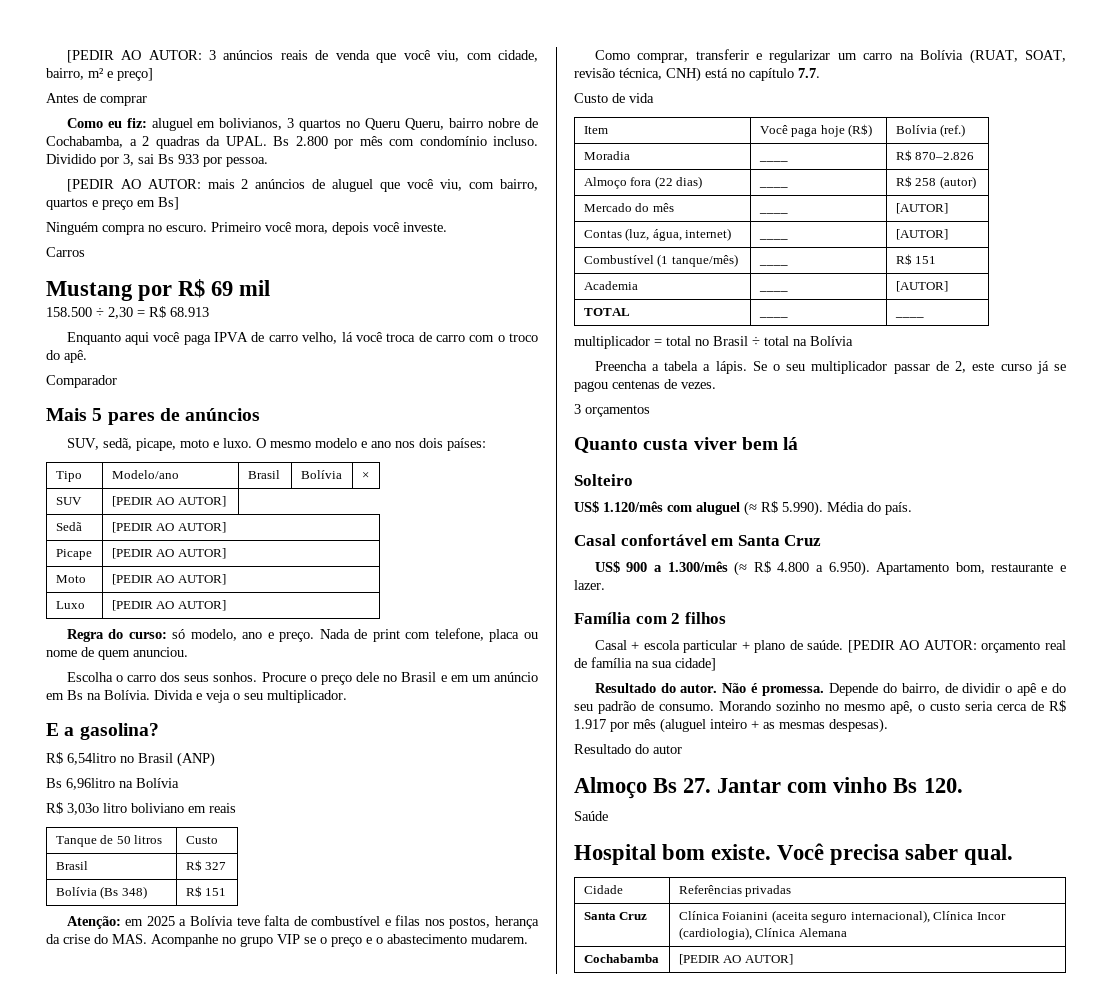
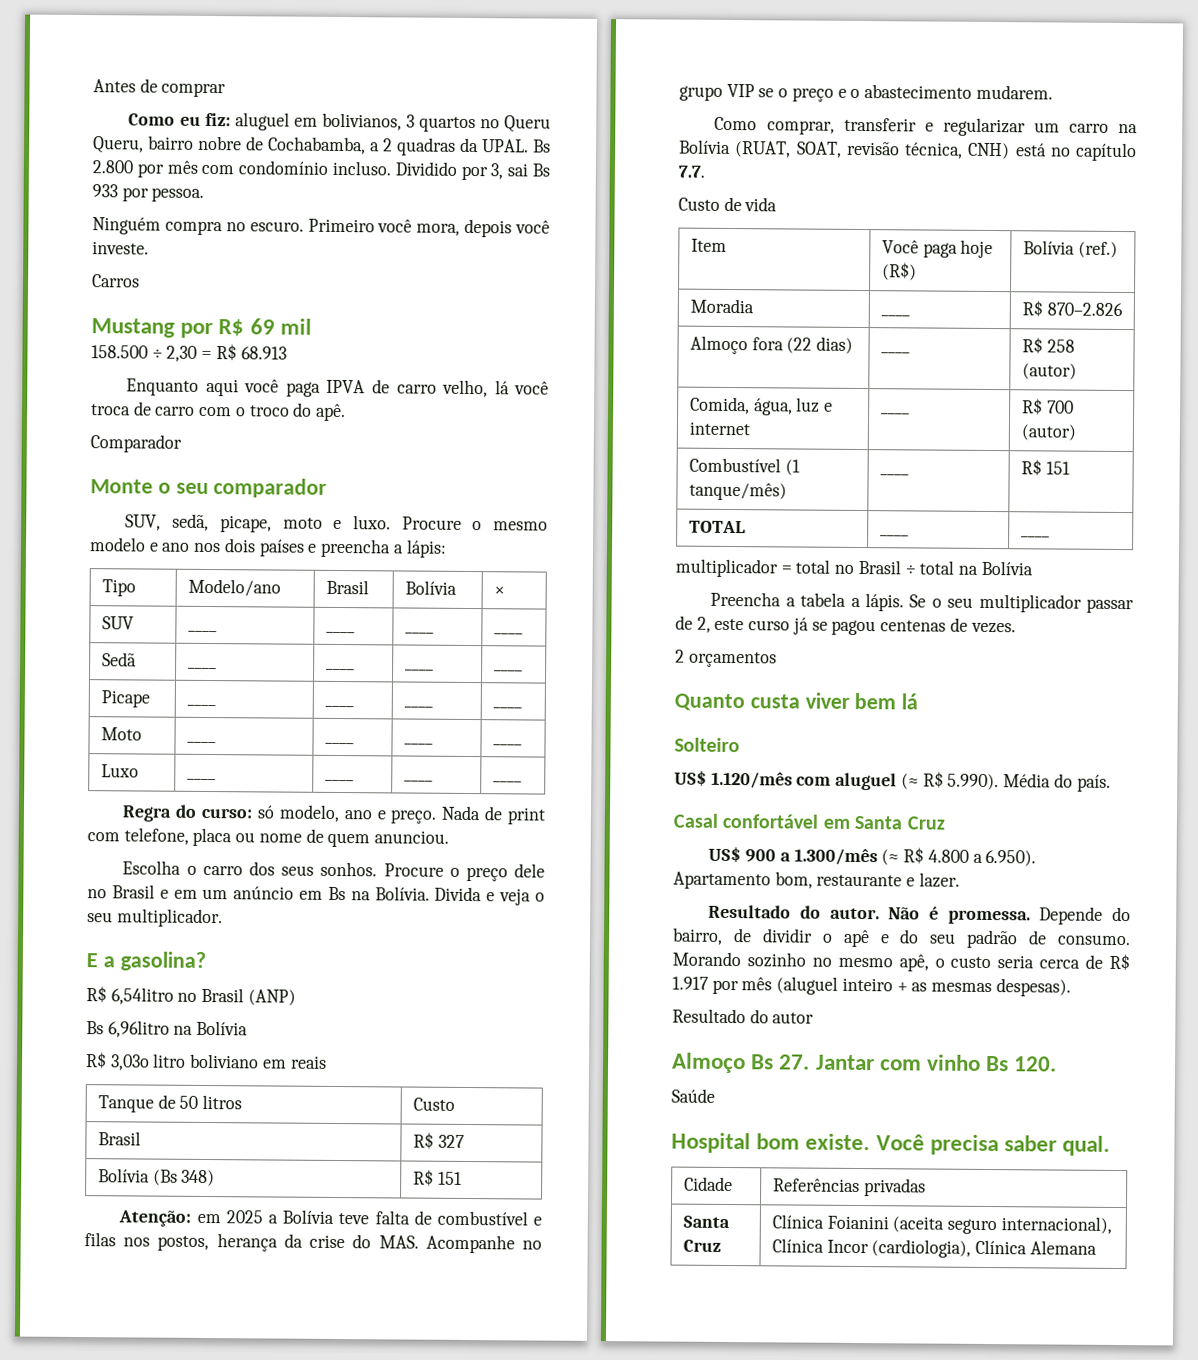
[66,50,538,63] [46,68,153,81] [PEDIR AO AUTOR: 3 anúncios reais de venda que você viu, com cidade, bairro, m² e preço] // -> (93, 86) none
[66,179,538,192] [46,197,179,210] // [PEDIR AO AUTOR: mais 2 anúncios de aluguel que você viu, com bairro, quartos e preço em Bs] -> (205, 194) none
[46,408,261,425] Mais 5 pares de anúncios -> [90,478,328,498] Monte o seu comparador
[255,438,266,448] O -> [401,516,483,531] Procure o
[446,438,486,451] países: -> [258,538,447,558] países e preencha a lápis:
[111,496,226,507] [55,522,82,531] [111,522,226,533] [55,549,92,560] [111,548,226,559] [55,575,86,583] [111,574,226,585] [55,601,85,609] [111,600,226,611] [PEDIR AO AUTOR] // Sedã | [PEDIR AO AUTOR] // Picape | [PEDIR AO AUTOR] // Moto | [PEDIR AO AUTOR] // Luxo | [PEDIR AO AUTOR] -> [187,629,217,633] [325,630,355,634] [404,631,434,634] [493,632,523,635] [101,652,137,667] [187,666,217,670] [325,667,355,671] [404,668,434,671] [493,669,523,672] [100,690,150,708] [186,703,216,707] [324,704,354,708] [403,705,433,708] [492,706,522,709] [100,727,142,741] [186,740,216,744] [324,741,354,745] [403,742,433,745] [492,743,522,746] [100,764,139,778] [186,777,216,781] [324,778,354,782] [403,779,433,782] [492,780,522,783] ____ | ____ | ____ | ____ // Sedã | ____ | ____ | ____ | ____ // Picape | ____ | ____ | ____ | ____ // Moto | ____ | ____ | ____ | ____ // Luxo | ____ | ____ | ____ | ____
[583,203,674,212] [758,212,788,214] [895,203,948,214] [583,228,732,241] [758,238,788,240] [895,229,948,240] Mercado do mês | ____ | [AUTOR] // Contas (luz, água, internet) | ____ | [AUTOR] -> [689,396,833,416] [688,421,750,436] [880,412,910,415] [1021,398,1074,415] [1020,424,1076,441] Comida, água, luz e internet | ____ | R$ 700 (autor)
[583,281,638,290] [758,290,788,292] [895,281,948,292] // Academia | ____ | [AUTOR] -> (1070, 468) none
[574,404,581,414] 3 -> [675,649,685,663] 2
[574,612,726,624] [594,640,1066,653] [574,657,716,671] // Família com 2 filhos // Casal + escola particular + plano de saúde. [PEDIR AO AUTOR: orçamento real de família na sua cidade] -> (960, 880) none
[583,954,659,963] [678,954,793,965] // Cochabamba | [PEDIR AO AUTOR] -> (1097, 1247) none

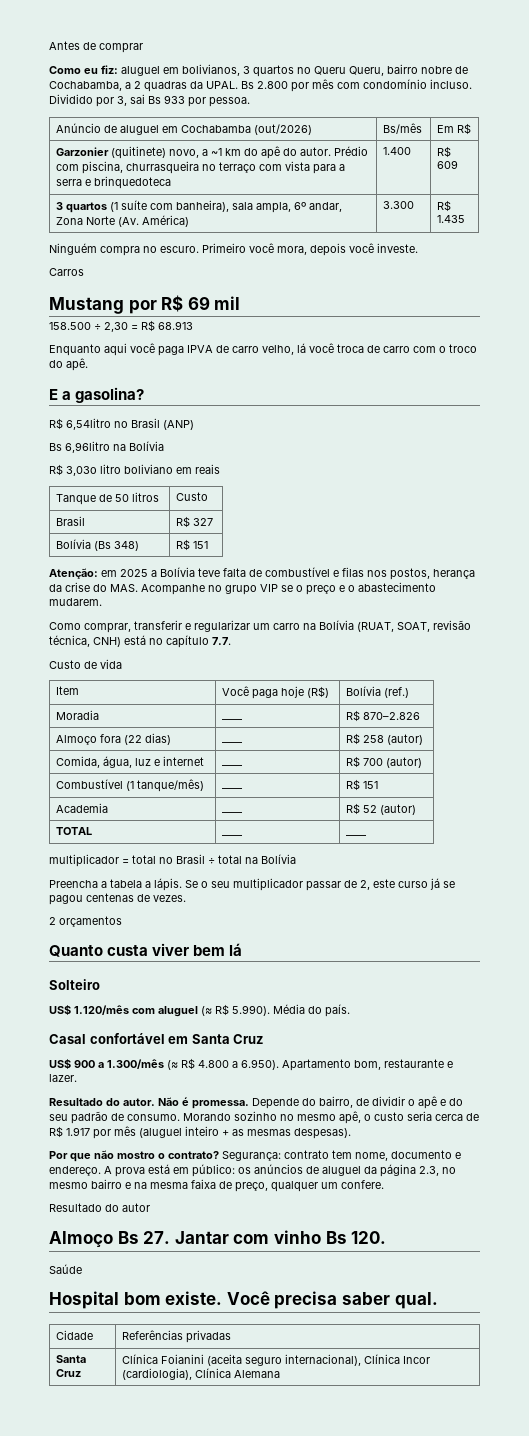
(205, 194) none -> [55,123,312,135] [382,123,422,134] [436,123,471,135] [55,146,368,159] [55,161,345,174] [55,176,171,189] [382,147,411,155] [436,146,451,158] [436,160,458,169] [55,200,342,213] [55,215,189,227] [382,201,414,209] [436,200,451,212] [436,215,465,223] // Anúncio de aluguel em Cochabamba (out/2026) | Bs/mês | Em R$ // Garzonier (quitinete) novo, a ~1 km do apê do autor. Prédio com piscina, churrasqueira no terraço com vista para a serra e brinquedoteca | 1.400 | R$ 609 // 3 quartos (1 suíte com banheira), sala ampla, 6º andar, Zona Norte (Av. América) | 3.300 | R$ 1.435
[90,434,182,453] [90,478,328,498] [125,513,548,533] [89,537,447,558] [101,579,136,597] [187,578,281,597] [325,579,369,595] [404,580,457,595] [493,586,505,596] [101,616,134,630] [187,629,217,633] [325,630,355,634] [404,631,434,634] [493,632,523,635] [101,652,137,667] [187,666,217,670] [325,667,355,671] [404,668,434,671] [493,669,523,672] [100,690,150,708] [186,703,216,707] [324,704,354,708] [403,705,433,708] [492,706,522,709] [100,727,142,741] [186,740,216,744] [324,741,354,745] [403,742,433,745] [492,743,522,746] [100,764,139,778] [186,777,216,781] [324,778,354,782] [403,779,433,782] [492,780,522,783] [122,804,547,825] [87,827,450,848] [122,860,545,882] [87,884,546,906] [87,908,223,928] // Comparador // Monte o seu comparador // SUV, sedã, picape, moto e luxo. Procure o mesmo modelo e ano nos dois países e preencha a lápis: // Tipo | Modelo/ano | Brasil | Bolívia | × // SUV | ____ | ____ | ____ | ____ // Sedã | ____ | ____ | ____ | ____ // Picape | ____ | ____ | ____ | ____ // Moto | ____ | ____ | ____ | ____ // Luxo | ____ | ____ | ____ | ____ // Regra do curso: só modelo, ano e preço. Nada de print com telefone, placa ou nome de quem anunciou. // Escolha o carro dos seus sonhos. Procure o preço dele no Brasil e em um anúncio em Bs na Bolívia. Divida e veja o seu multiplicador. -> (88, 364) none
(1070, 468) none -> [55,803,108,813] [221,812,243,813] [345,803,416,815] // Academia | ____ | R$ 52 (autor)
(1071, 987) none -> [49,1150,461,1162] [49,1164,456,1177] [49,1179,384,1192] // Por que não mostro o contrato? Segurança: contrato tem nome, documento e endereço. A prova está em público: os anúncios de aluguel da página 2.3, no mesmo bairro e na mesma faixa de preço, qualquer um confere.

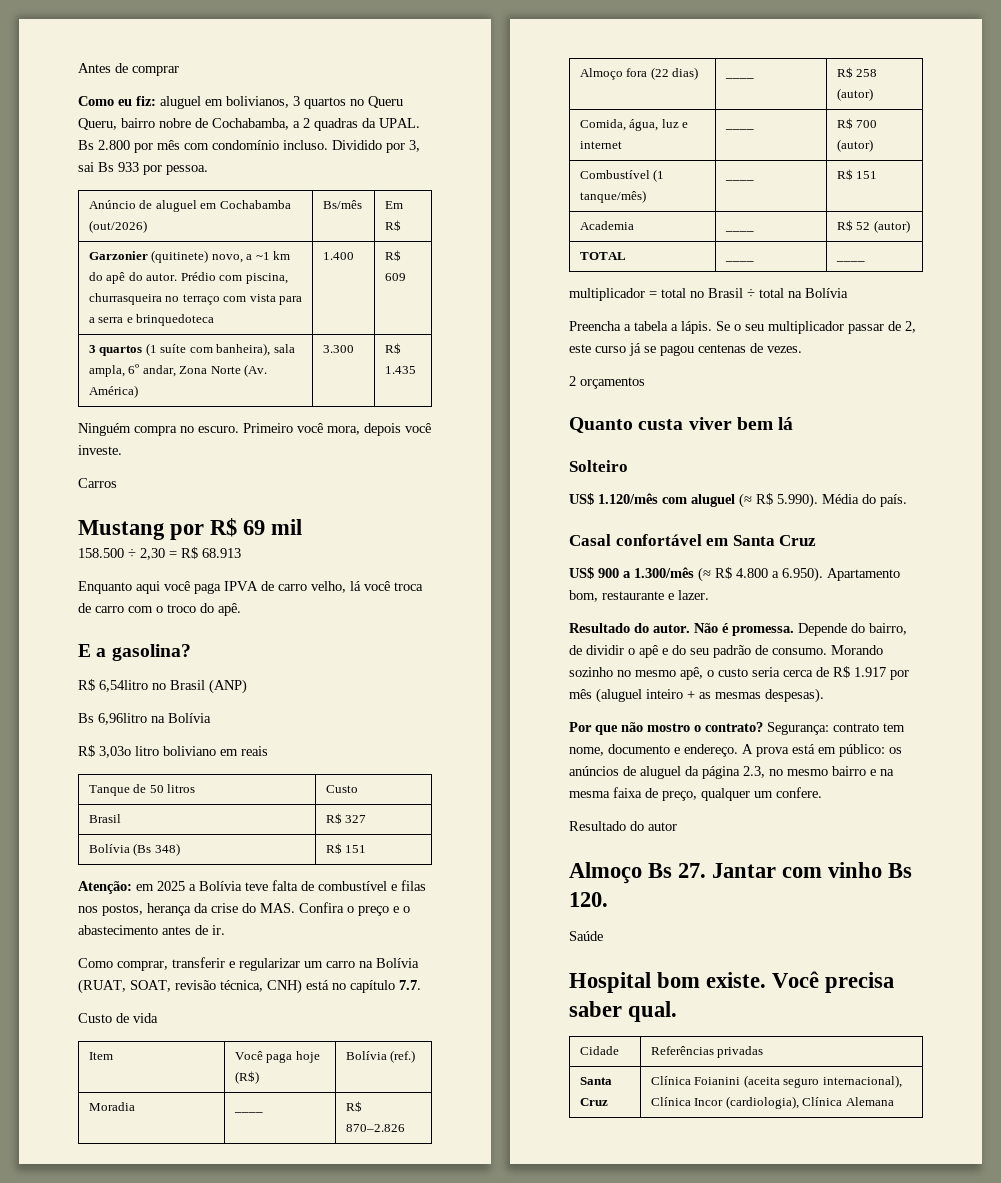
[141,584,293,595] Acompanhe no grupo VIP se -> [299,902,344,913] Confira
[49,598,102,606] mudarem. -> [162,925,225,935] antes de ir.

